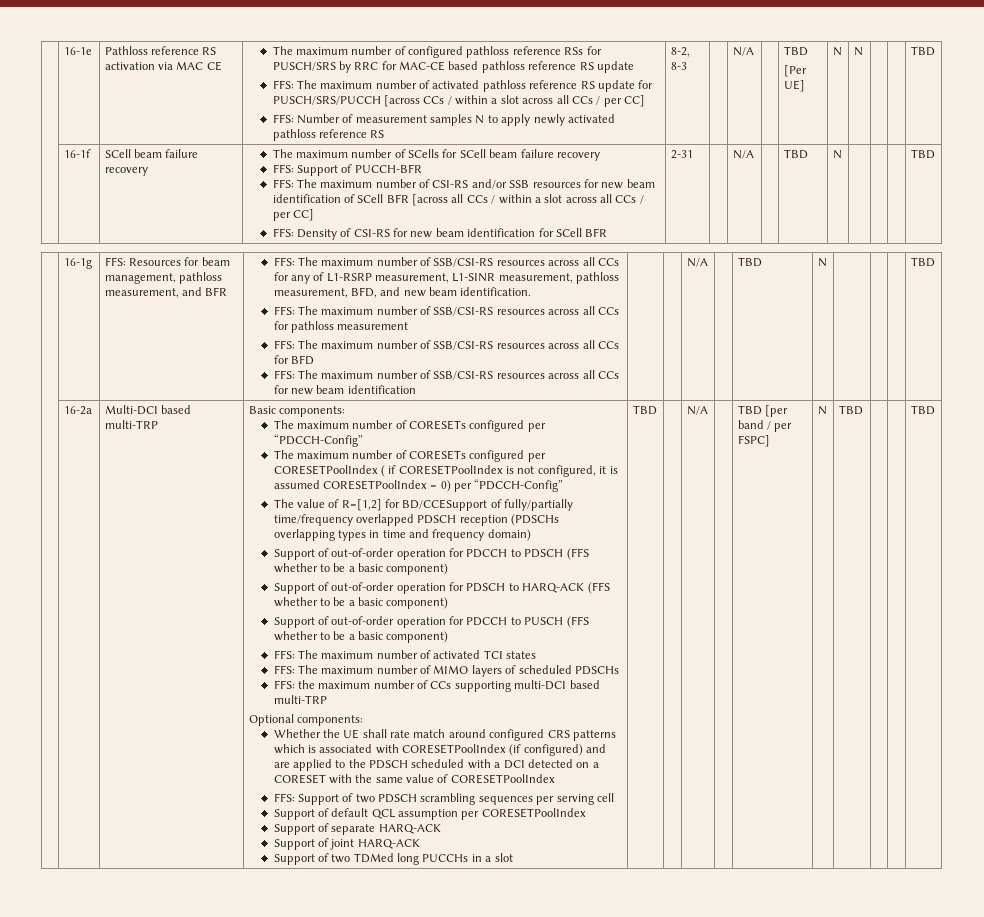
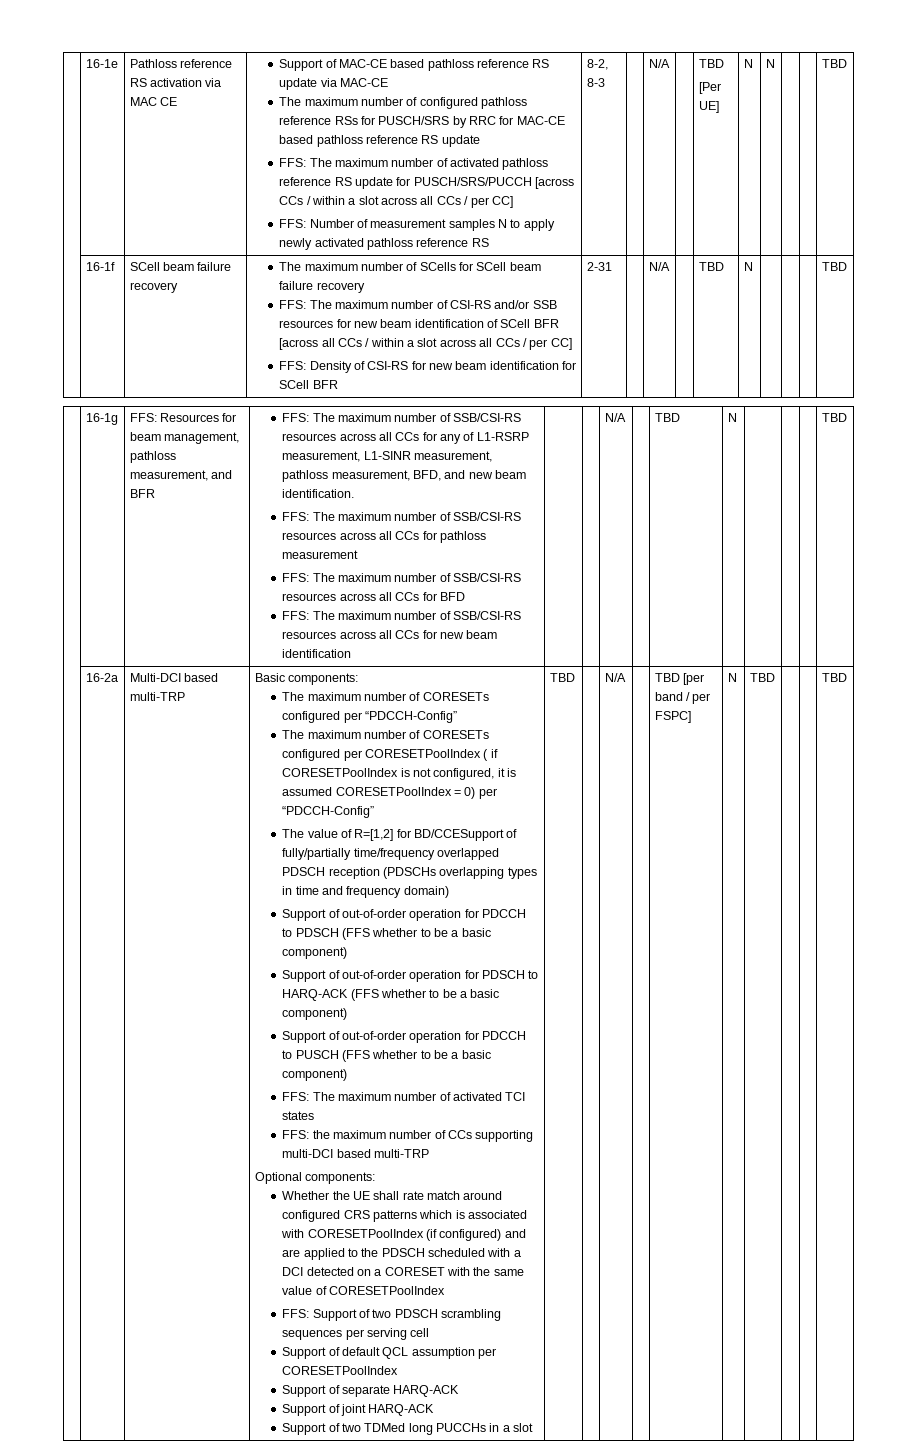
(222, 66) none -> [279,59,550,71] [279,78,388,90] Support of MAC-CE based pathloss reference RS update via MAC-CE //
[272,164,422,176] // FFS: Support of PUCCH-BFR -> (365, 287) none
[273,665,619,677] // FFS: The maximum number of MIMO layers of scheduled PDSCHs -> (315, 1115) none

